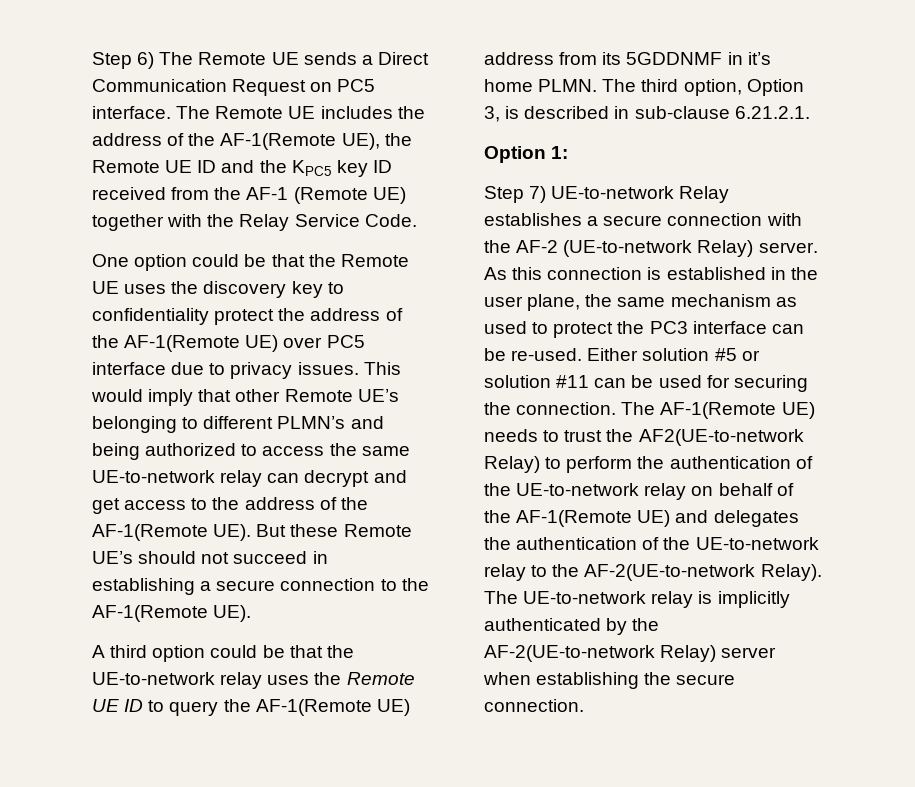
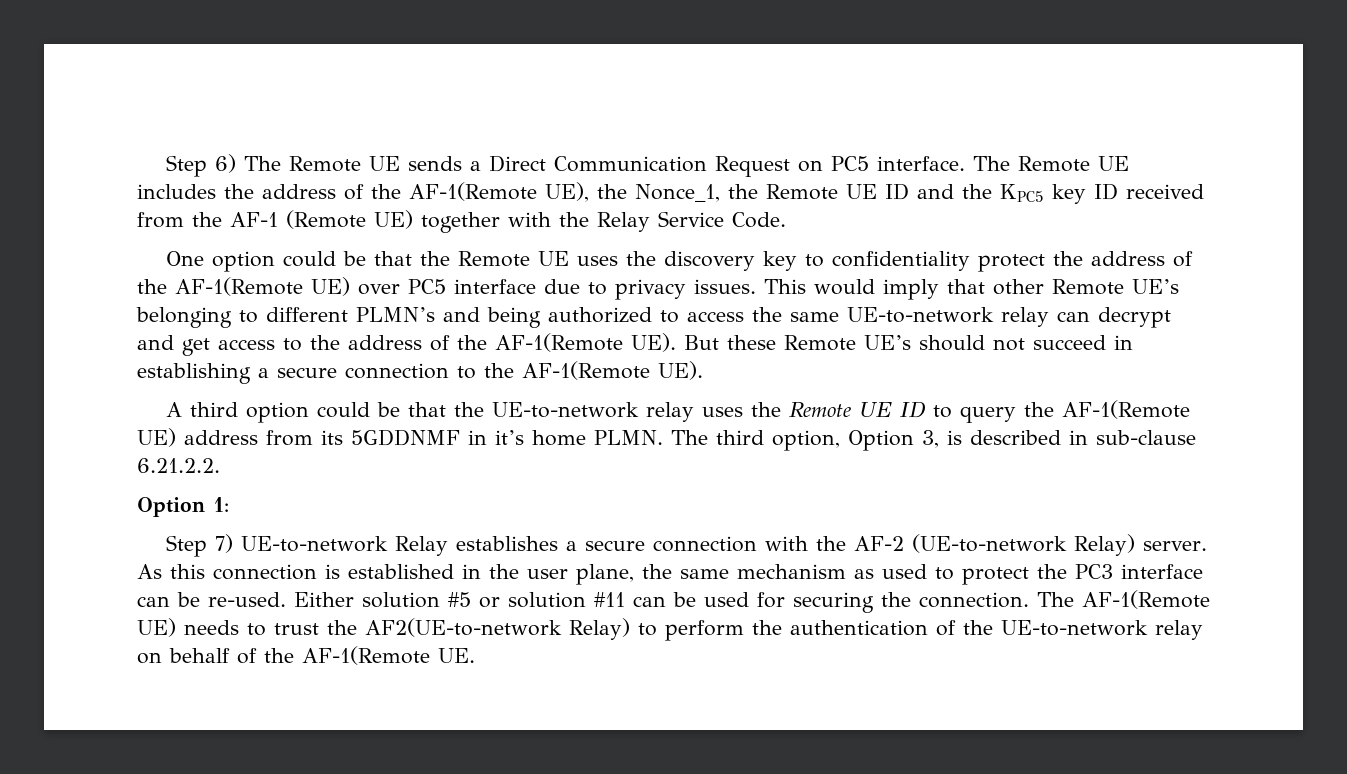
(412, 139) none -> [635,184,758,202] Nonce_1, the
[734,106,810,119] 6.21.2.1. -> [137,458,220,473] 6.21.2.2.
[637,510,799,527] [484,537,819,550] [484,564,822,581] [484,591,790,608] [484,618,660,635] [484,645,777,662] [483,672,736,689] [484,699,584,712] UE) and delegates the authentication of the UE-to-network relay to the AF-2(UE-to-network Relay). The UE-to-network relay is implicitly authenticated by the AF-2(UE-to-network Relay) server when establishing the secure connection. -> [438,648,475,663] UE.

